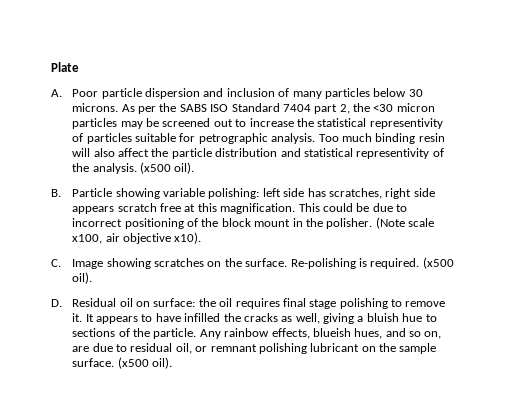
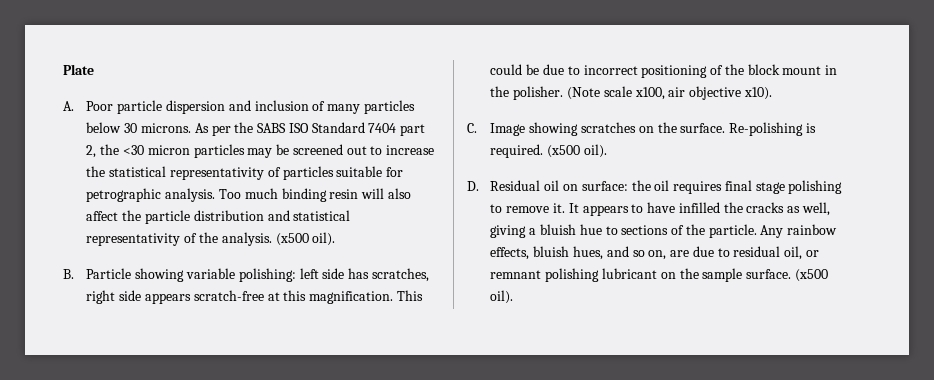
[369,118,443,129] representivity -> [170,167,265,180] representativity
[356,148,430,159] representivity -> [86,233,181,246] representativity
[117,203,182,212] scratch free -> [193,290,264,301] scratch-free
[312,328,351,337] blueish -> [533,246,570,257] bluish

